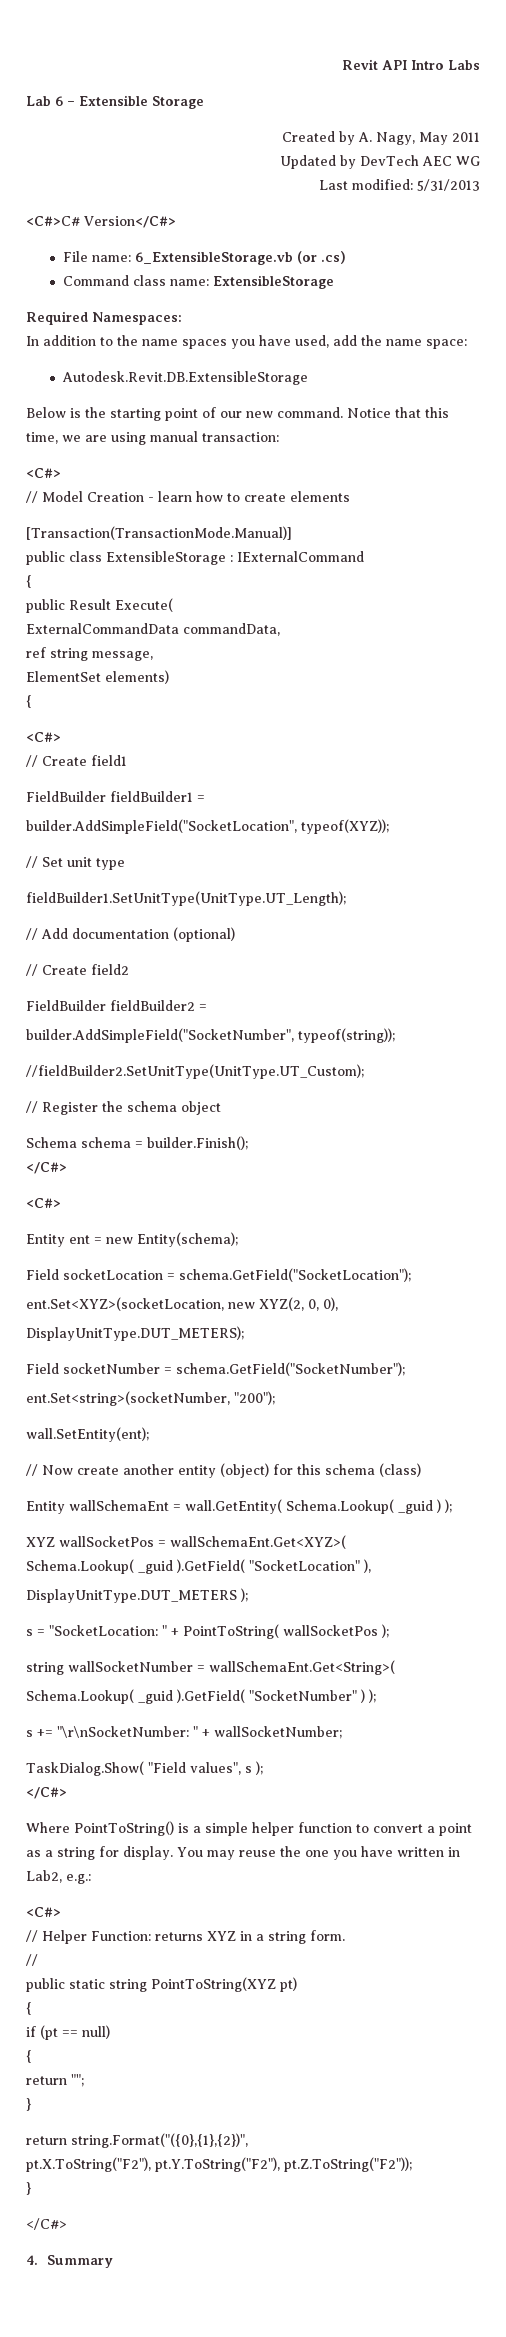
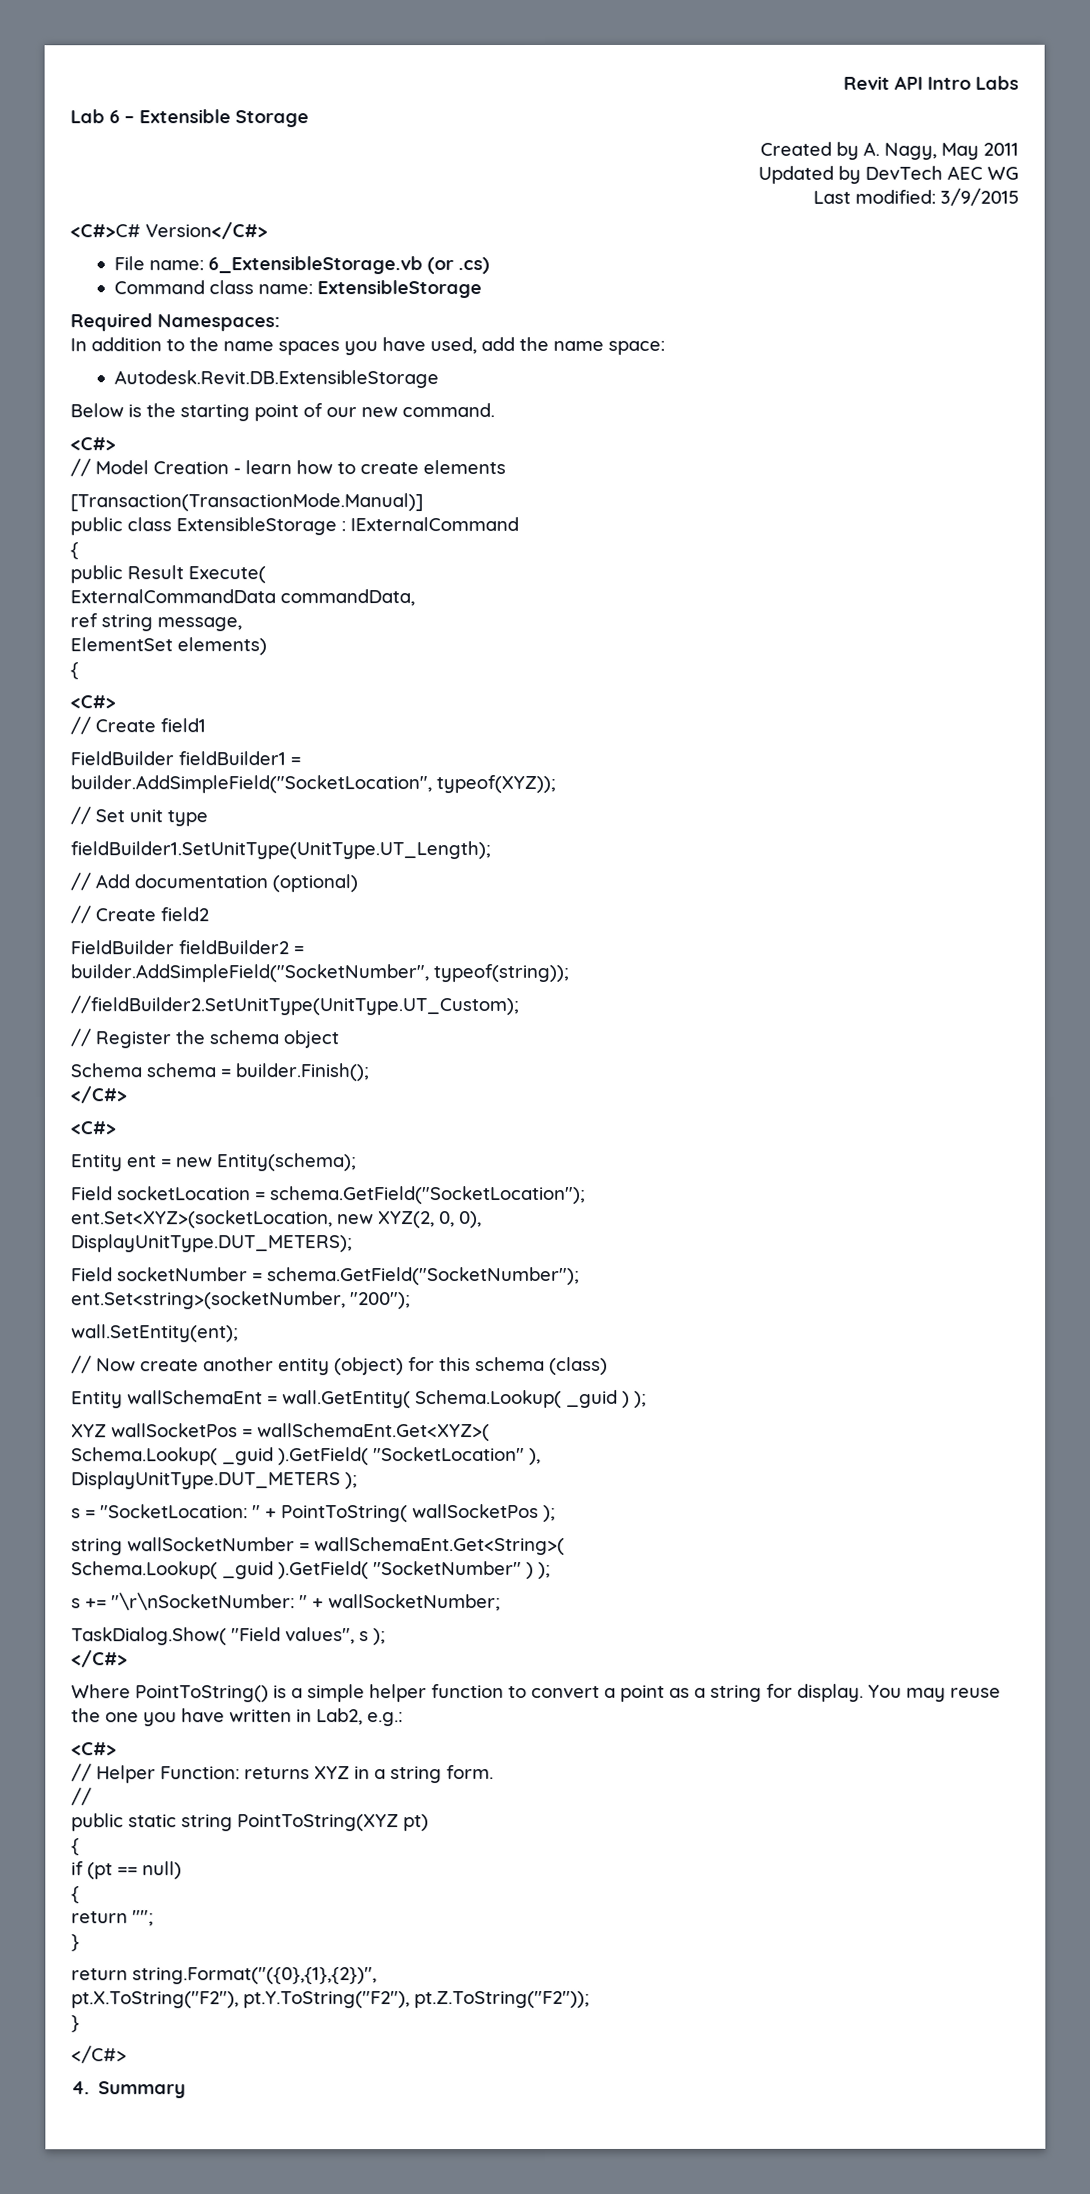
[417,179,480,191] 5/31/2013 -> [940,187,1019,206] 3/9/2015
[347,407,449,418] [26,431,279,445] Notice that this time, we are using manual transaction: -> (495, 410) none

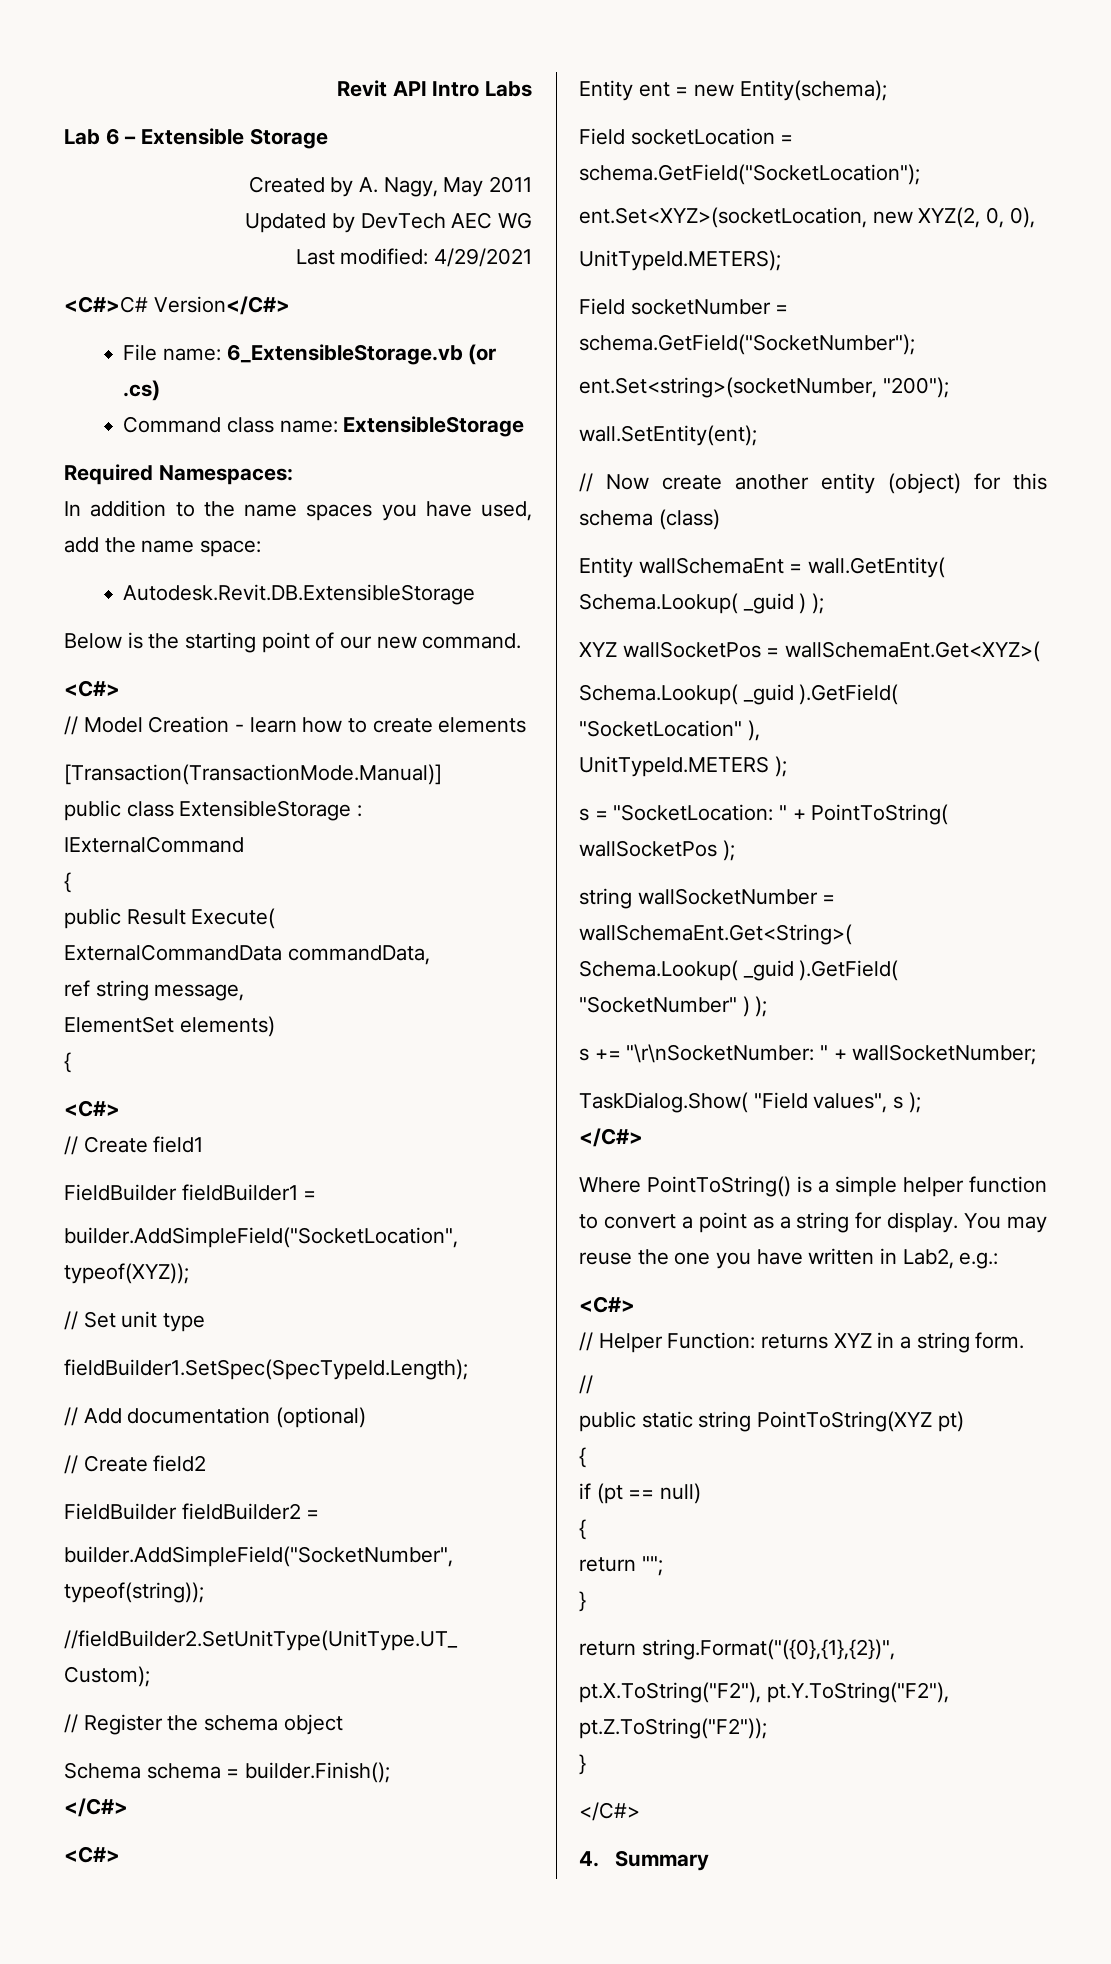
[940,187,1019,206] 3/9/2015 -> [434,248,532,267] 4/29/2021
[70,841,491,860] fieldBuilder1.SetUnitType(UnitType.UT_Length); -> [64,1359,468,1380] fieldBuilder1.SetSpec(SpecTypeId.Length);
[71,1234,353,1253] DisplayUnitType.DUT_METERS); -> [579,250,781,271] UnitTypeId.METERS);
[71,1471,341,1490] DisplayUnitType.DUT_METERS -> [579,756,769,777] UnitTypeId.METERS

